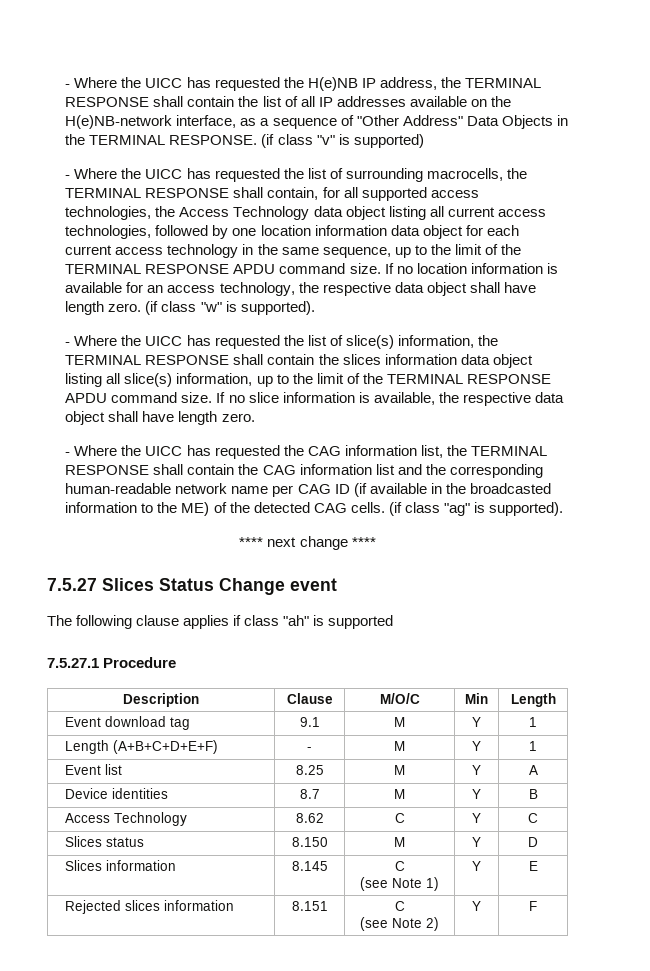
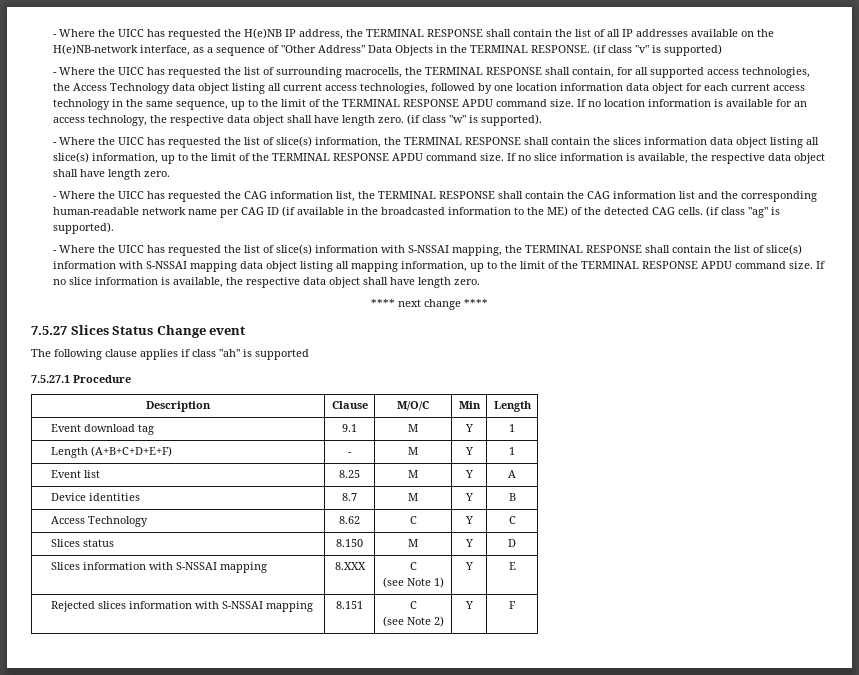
(563, 509) none -> [52,244,802,256] [52,261,825,272] [52,277,480,288] // - Where the UICC has requested the list of slice(s) information with S-NSSAI mapping, the TERMINAL RESPONSE shall contain the list of slice(s) information with S-NSSAI mapping data object listing all mapping information, up to the limit of the TERMINAL RESPONSE APDU command size. If no slice information is available, the respective data object shall have length zero.
[291,861,328,871] | 8.145 -> [148,562,267,573] [334,562,366,570] with S-NSSAI mapping | 8.XXX
(234, 905) none -> [194,601,313,612] with S-NSSAI mapping

